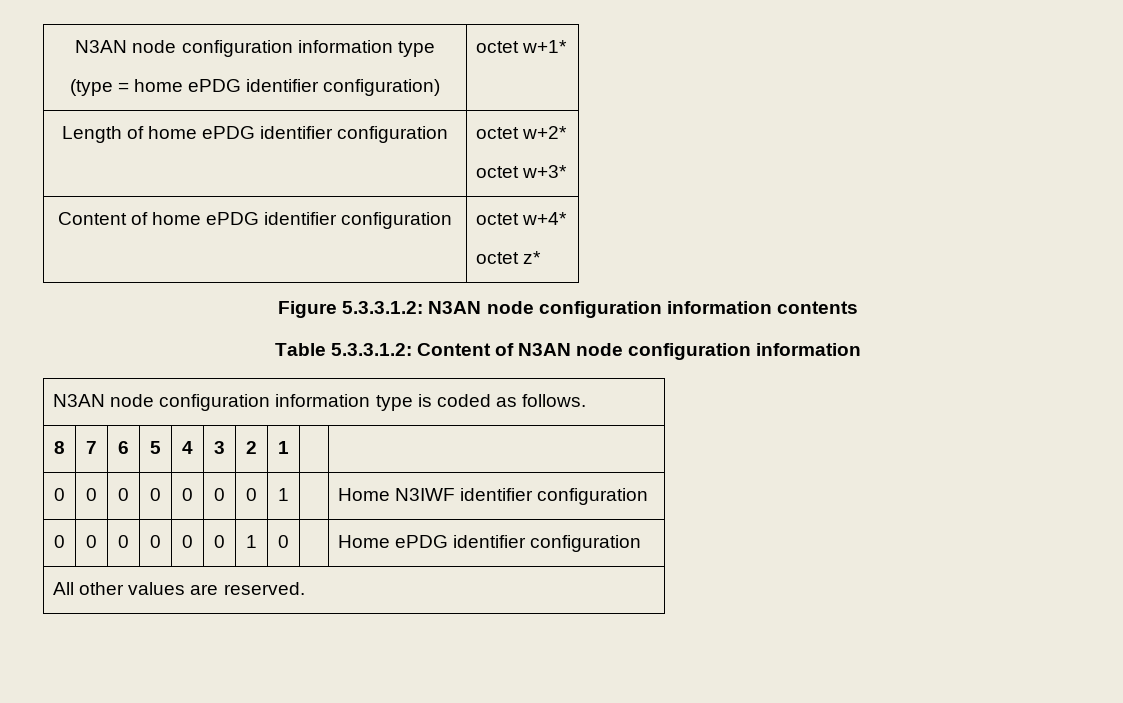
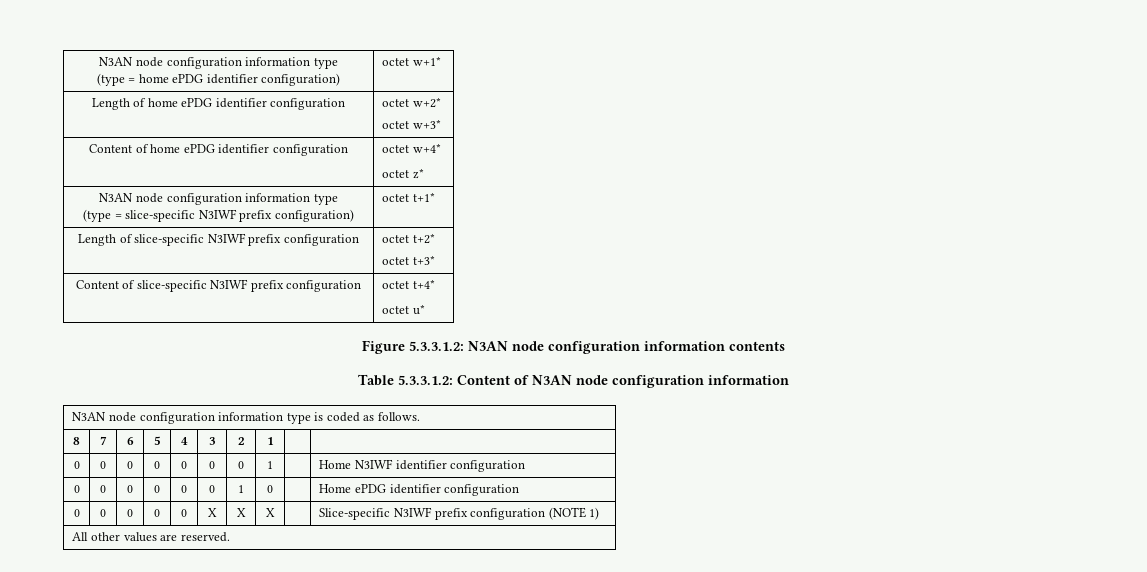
(542, 257) none -> [99,193,338,205] [83,209,354,222] [382,192,435,202] [78,233,359,246] [382,233,435,244] [382,255,435,265] [75,279,362,292] [382,279,435,289] [382,304,425,315] // N3AN node configuration information type // (type = slice-specific N3IWF prefix configuration) | octet t+1* // Length of slice-specific N3IWF prefix configuration | octet t+2* // octet t+3* // Content of slice-specific N3IWF prefix configuration | octet t+4* // octet u*
(642, 543) none -> [73,509,80,517] [100,509,106,517] [127,509,133,517] [154,509,160,517] [181,509,187,517] [207,508,217,517] [236,508,246,517] [265,508,275,517] [319,507,600,520] // 0 | 0 | 0 | 0 | 0 | X | X | X | | Slice-specific N3IWF prefix configuration (NOTE 1)

